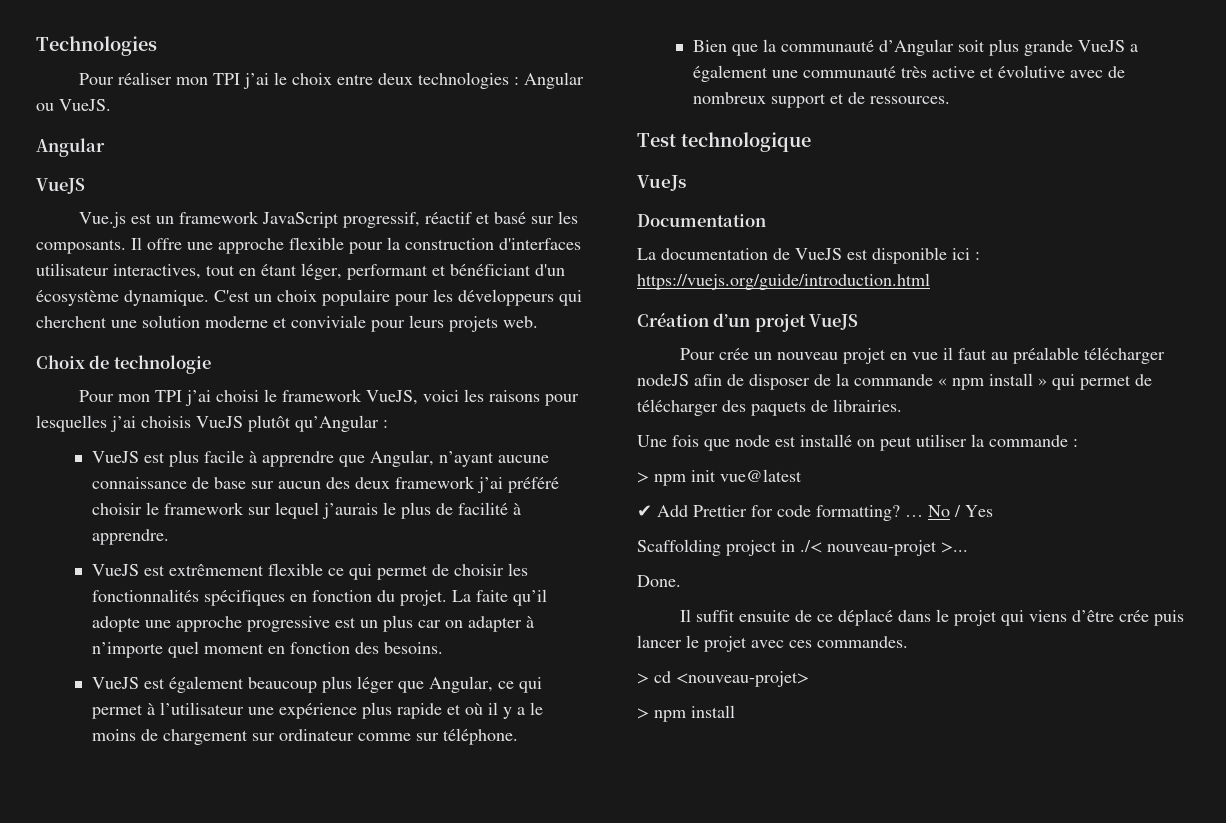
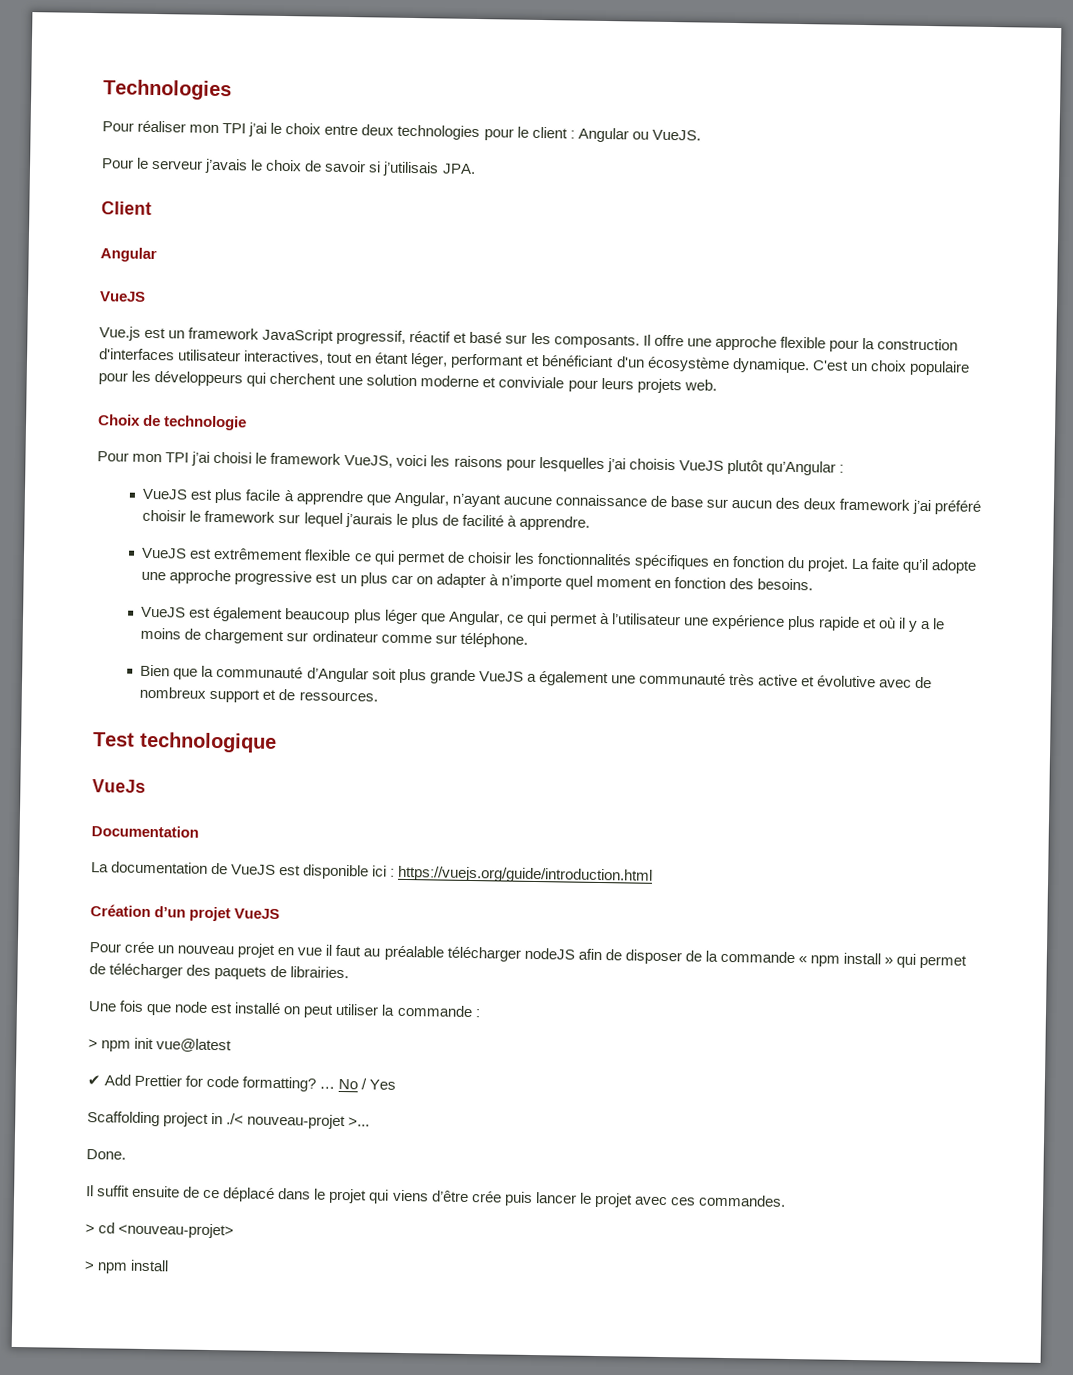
(509, 80) none -> [483,126,568,141] pour le client
(111, 105) none -> [102,157,476,177] [101,201,152,215] // Pour le serveur j’avais le choix de savoir si j’utilisais JPA. // Client

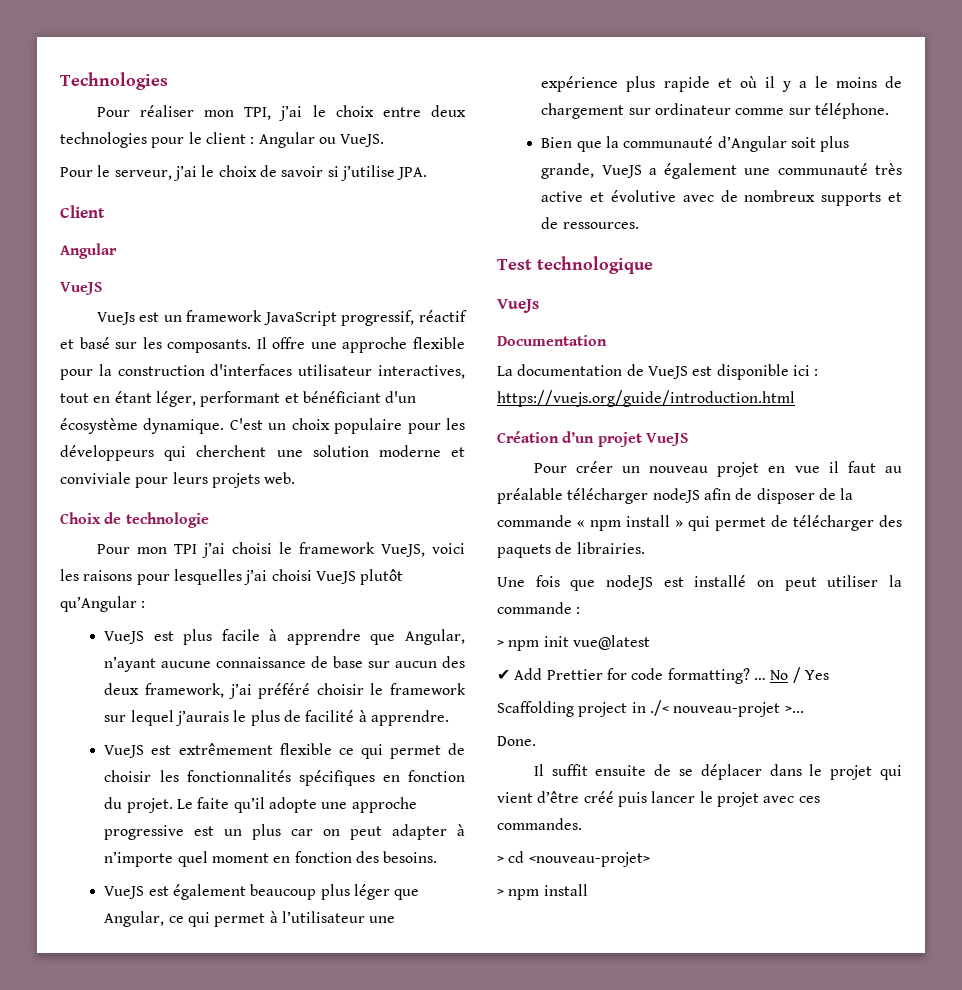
[222,123,247,134] TPI -> [244,107,272,120] TPI,
[152,158,249,174] serveur j’avais -> [114,165,197,181] serveur, j’ai
[382,161,440,177] j’utilisais -> [340,165,395,181] j’utilise
[99,326,141,341] Vue.js -> [96,312,135,325] VueJs
[628,458,676,471] choisis -> [271,569,312,581] choisi
[839,498,911,511] framework -> [144,683,224,698] framework,
[851,558,871,570] La -> [177,799,194,809] Le
(433, 580) none -> [350,826,383,840] peut
[429,669,476,685] grande -> [541,163,595,179] grande,
[209,688,261,703] support -> [821,192,882,206] supports
[124,941,155,954] crée -> [575,461,613,473] créer
[174,1001,209,1013] node -> [606,575,653,590] nodeJS
[203,1187,276,1202] ce déplacé -> [678,764,762,780] se déplacer
[392,1189,502,1203] viens d’être crée -> [497,791,614,803] vient d’être créé

